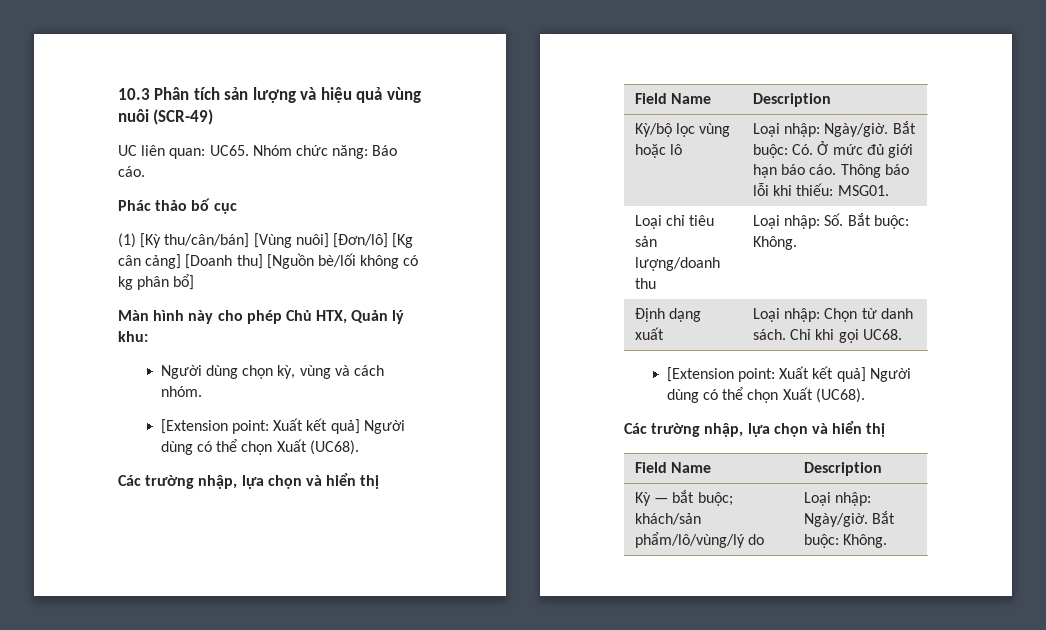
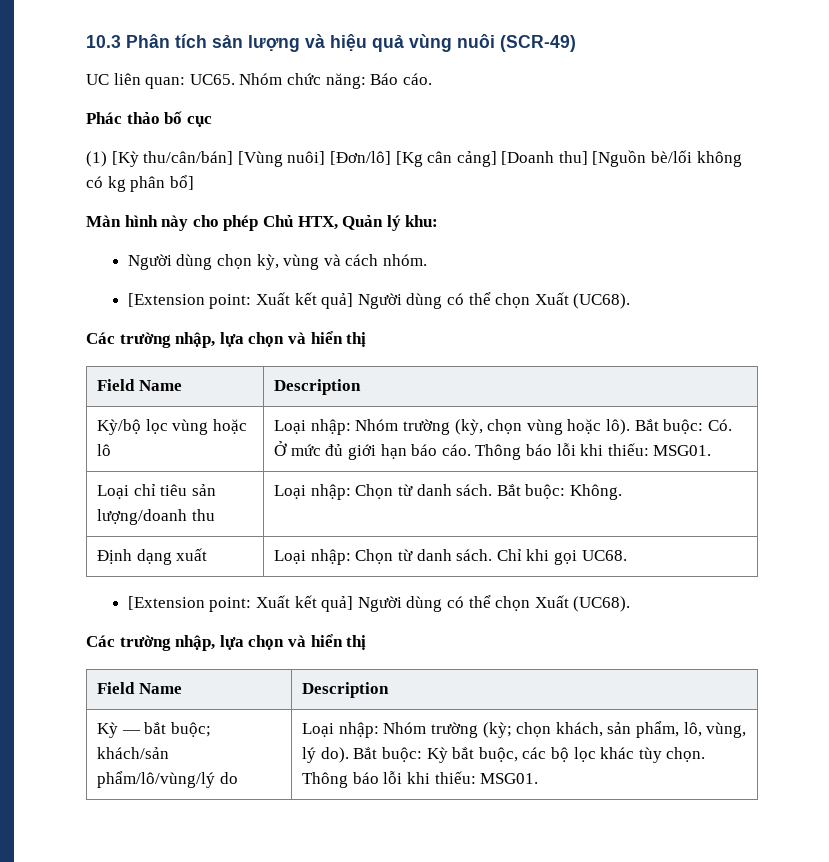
[824,123,889,137] Ngày/giờ. -> [355,419,630,435] Nhóm trường (kỳ, chọn vùng hoặc lô).
[824,213,844,226] Số. -> [355,484,493,499] Chọn từ danh sách.
[804,511,896,527] [804,534,888,548] Ngày/giờ. Bắt buộc: Không. -> [383,721,747,738] [302,747,706,763] [302,771,539,788] Nhóm trường (kỳ; chọn khách, sản phẩm, lô, vùng, lý do). Bắt buộc: Kỳ bắt buộc, các bộ lọc khác tùy chọn. Thông báo lỗi khi thiếu: MSG01.

